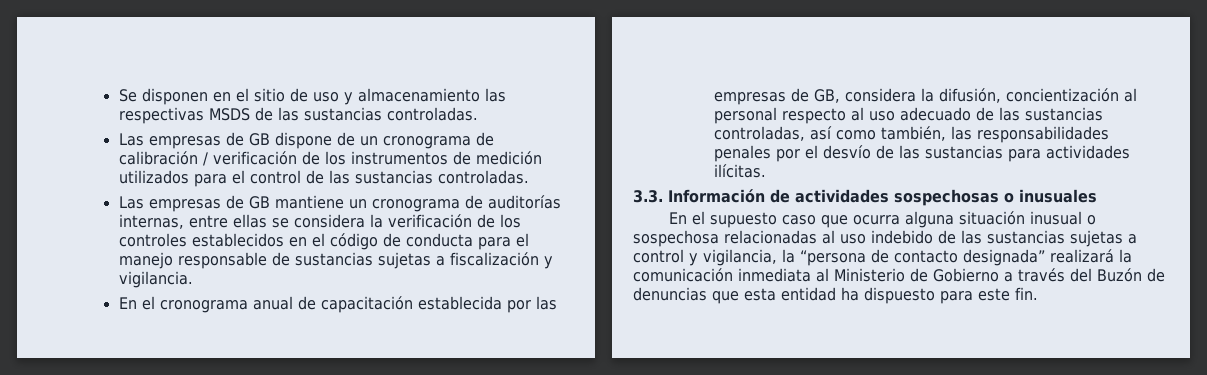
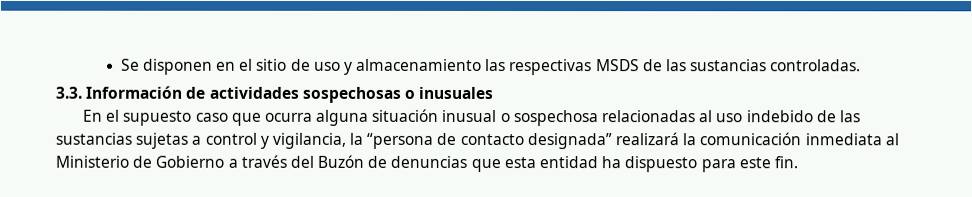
[118,132,494,149] [118,151,542,166] [118,170,529,187] [118,195,561,212] [118,214,521,229] [118,233,529,250] [118,252,553,269] [118,271,193,288] [118,296,557,313] [713,88,1137,105] [713,107,1103,124] [713,126,1109,143] [713,145,1130,162] [713,164,766,178] // Las empresas de GB dispone de un cronograma de calibración / verificación de los instrumentos de medición utilizados para el control de las sustancias controladas. // Las empresas de GB mantiene un cronograma de auditorías internas, entre ellas se considera la verificación de los controles establecidos en el código de conducta para el manejo responsable de sustancias sujetas a fiscalización y vigilancia. // En el cronograma anual de capacitación establecida por las empresas de GB, considera la difusión, concientización al personal respecto al uso adecuado de las sustancias controladas, así como también, las responsabilidades penales por el desvío de las sustancias para actividades ilícitas. -> (862, 65) none

